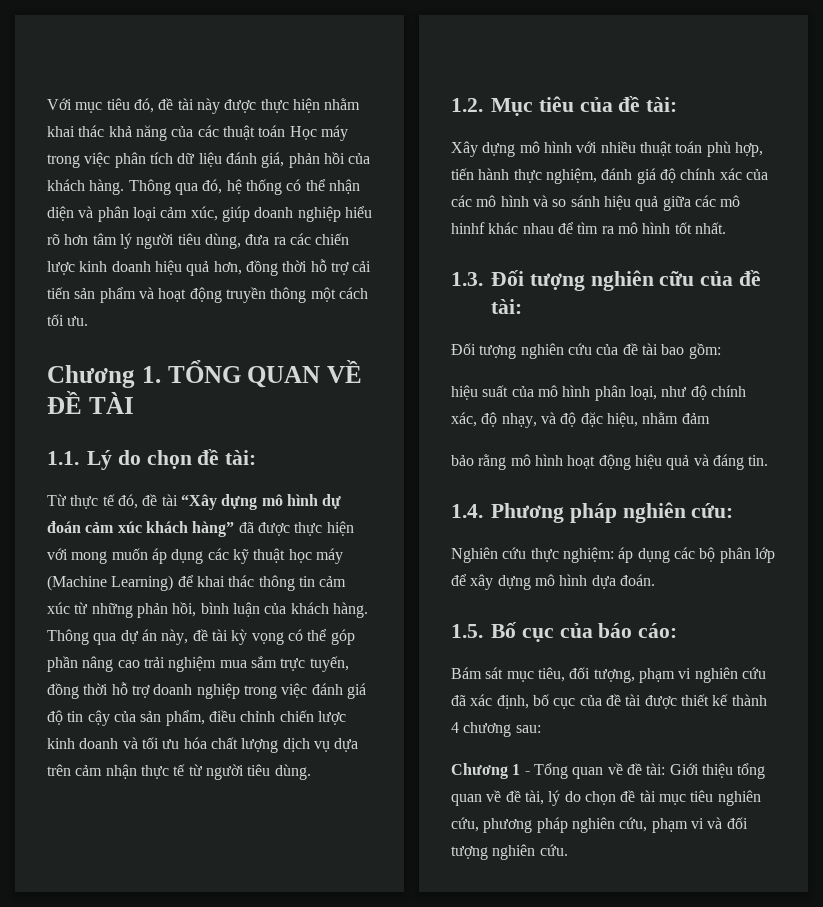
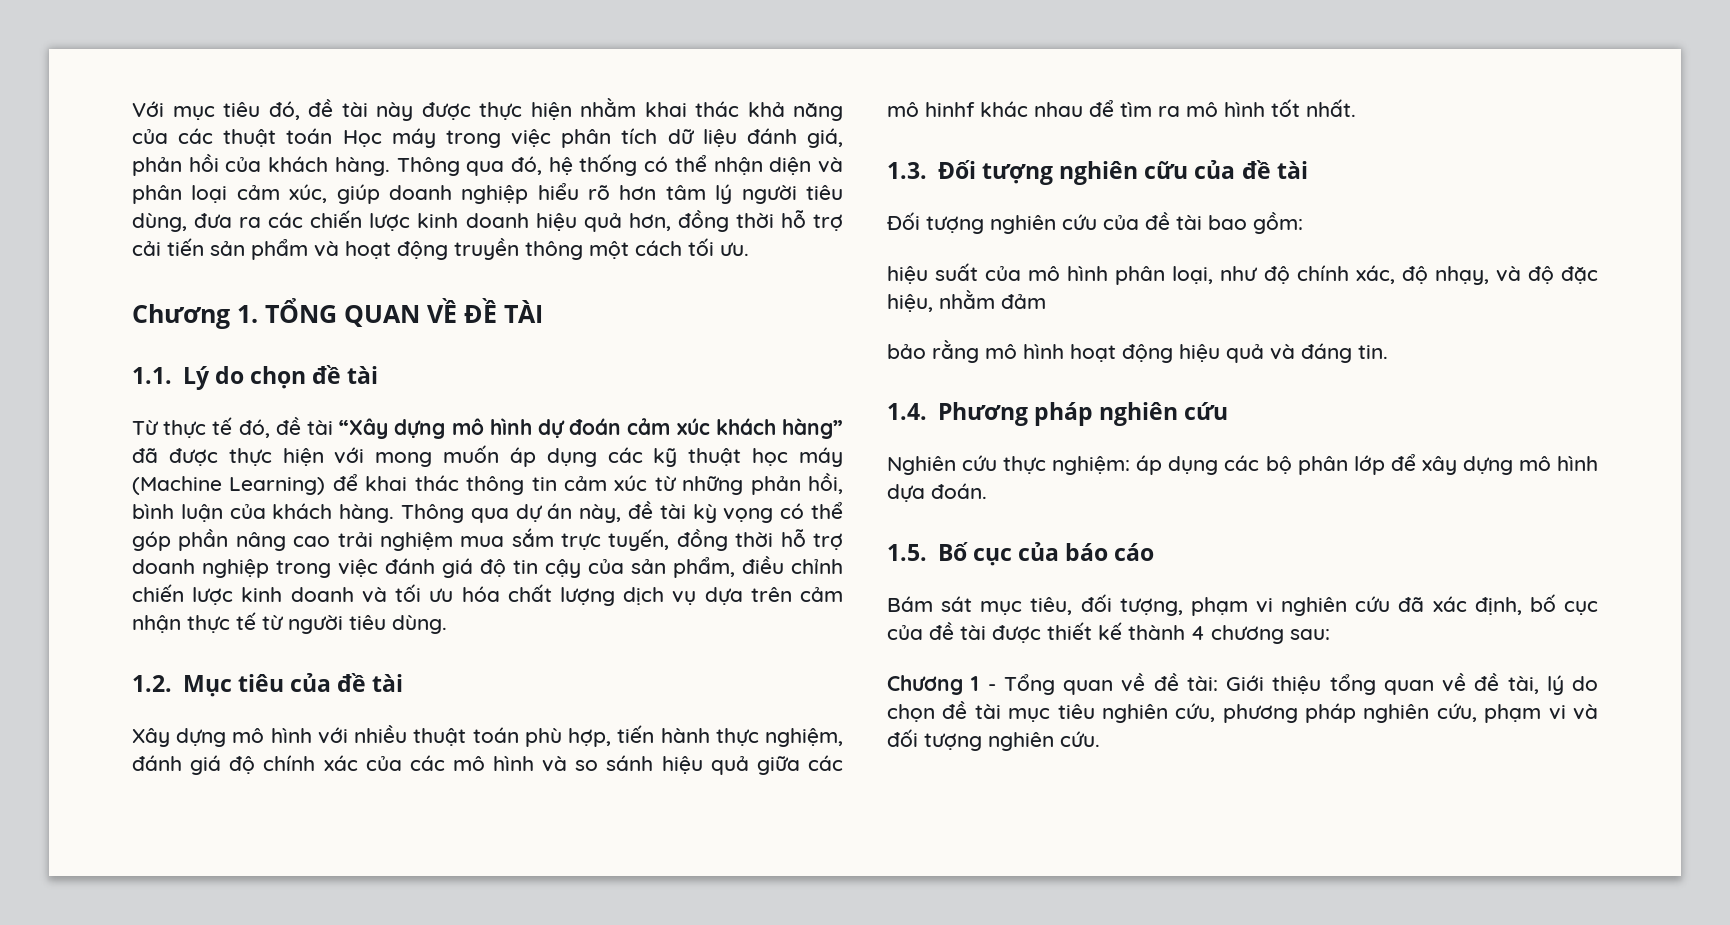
[225,450,257,465] tài: -> [347,366,379,384] tài
[646,97,678,112] tài: -> [372,674,404,692] tài
[491,299,522,314] tài: -> [1276,161,1308,179] tài
[691,503,734,518] cứu: -> [1184,402,1229,420] cứu
[638,623,678,638] cáo: -> [1114,543,1155,561] cáo

